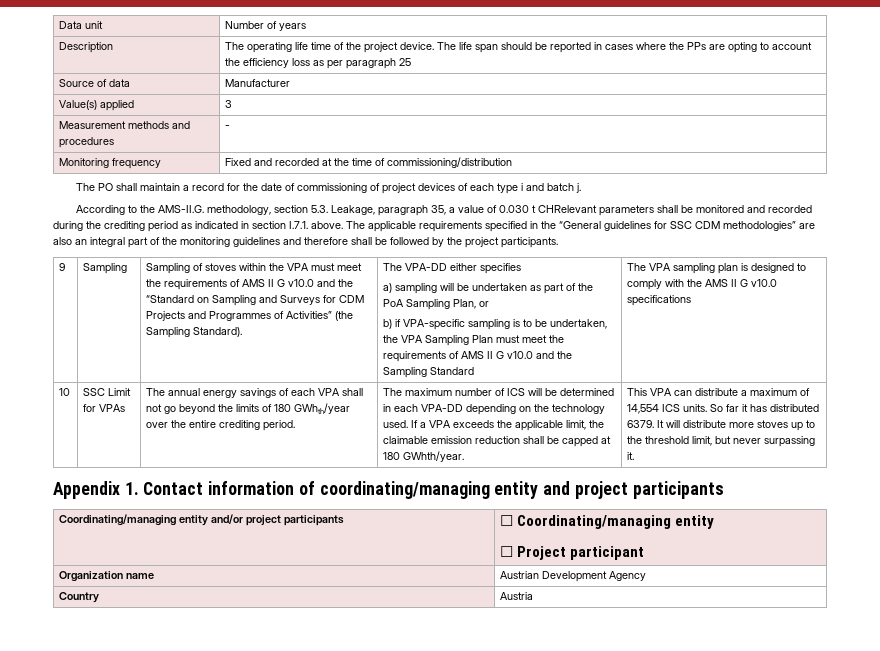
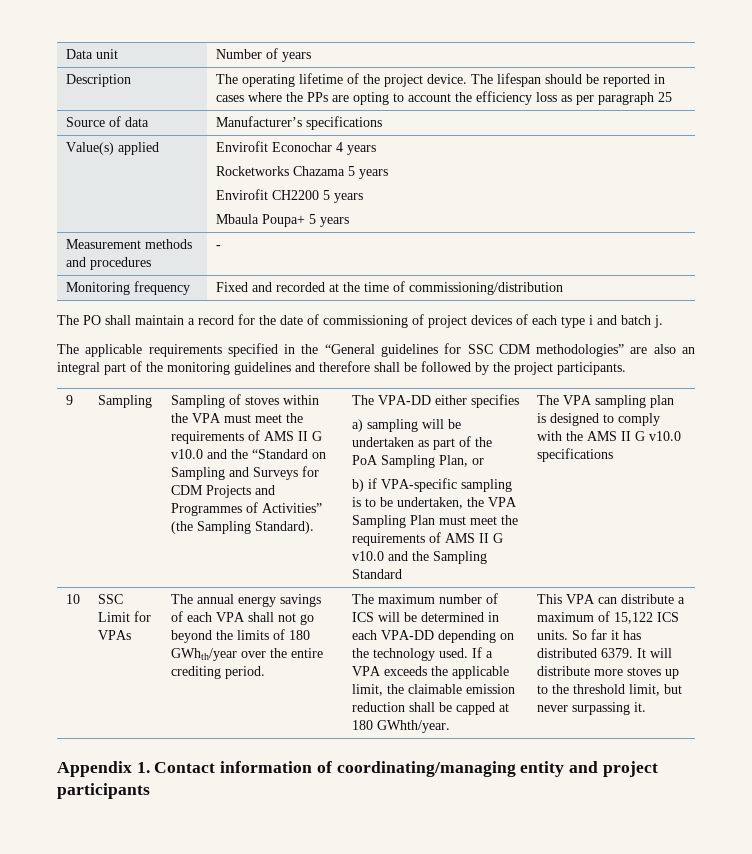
[295,42,332,50] life time -> [298,73,343,84] lifetime
[459,42,499,53] life span -> [496,73,541,87] lifespan
[225,79,291,87] Manufacturer -> [215,116,382,130] Manufacturer’s specifications
[225,100,233,108] 3 -> [215,141,376,155] [215,166,388,179] [215,189,363,203] [215,214,349,227] Envirofit Econochar 4 years // Rocketworks Chazama 5 years // Envirofit CH2200 5 years // Mbaula Poupa+ 5 years
[76,205,813,216] [53,221,343,232] According to the AMS-II.G. methodology, section 5.3. Leakage, paragraph 35, a value of 0.030 t CHRelevant parameters shall be monitored and recorded during the crediting period as indicated in section I.7.1. above. -> (663, 321) none
[627,404,660,414] 14,554 -> [613,612,653,624] 15,122
[59,514,344,526] [500,515,715,529] [500,546,645,560] [59,571,155,582] [500,571,647,582] [59,592,100,603] [500,592,534,600] // Coordinating/managing entity and/or project participants | ☐ Coordinating/managing entity // ☐ Project participant // Organization name | Austrian Development Agency // Country | Austria -> (150, 791) none

